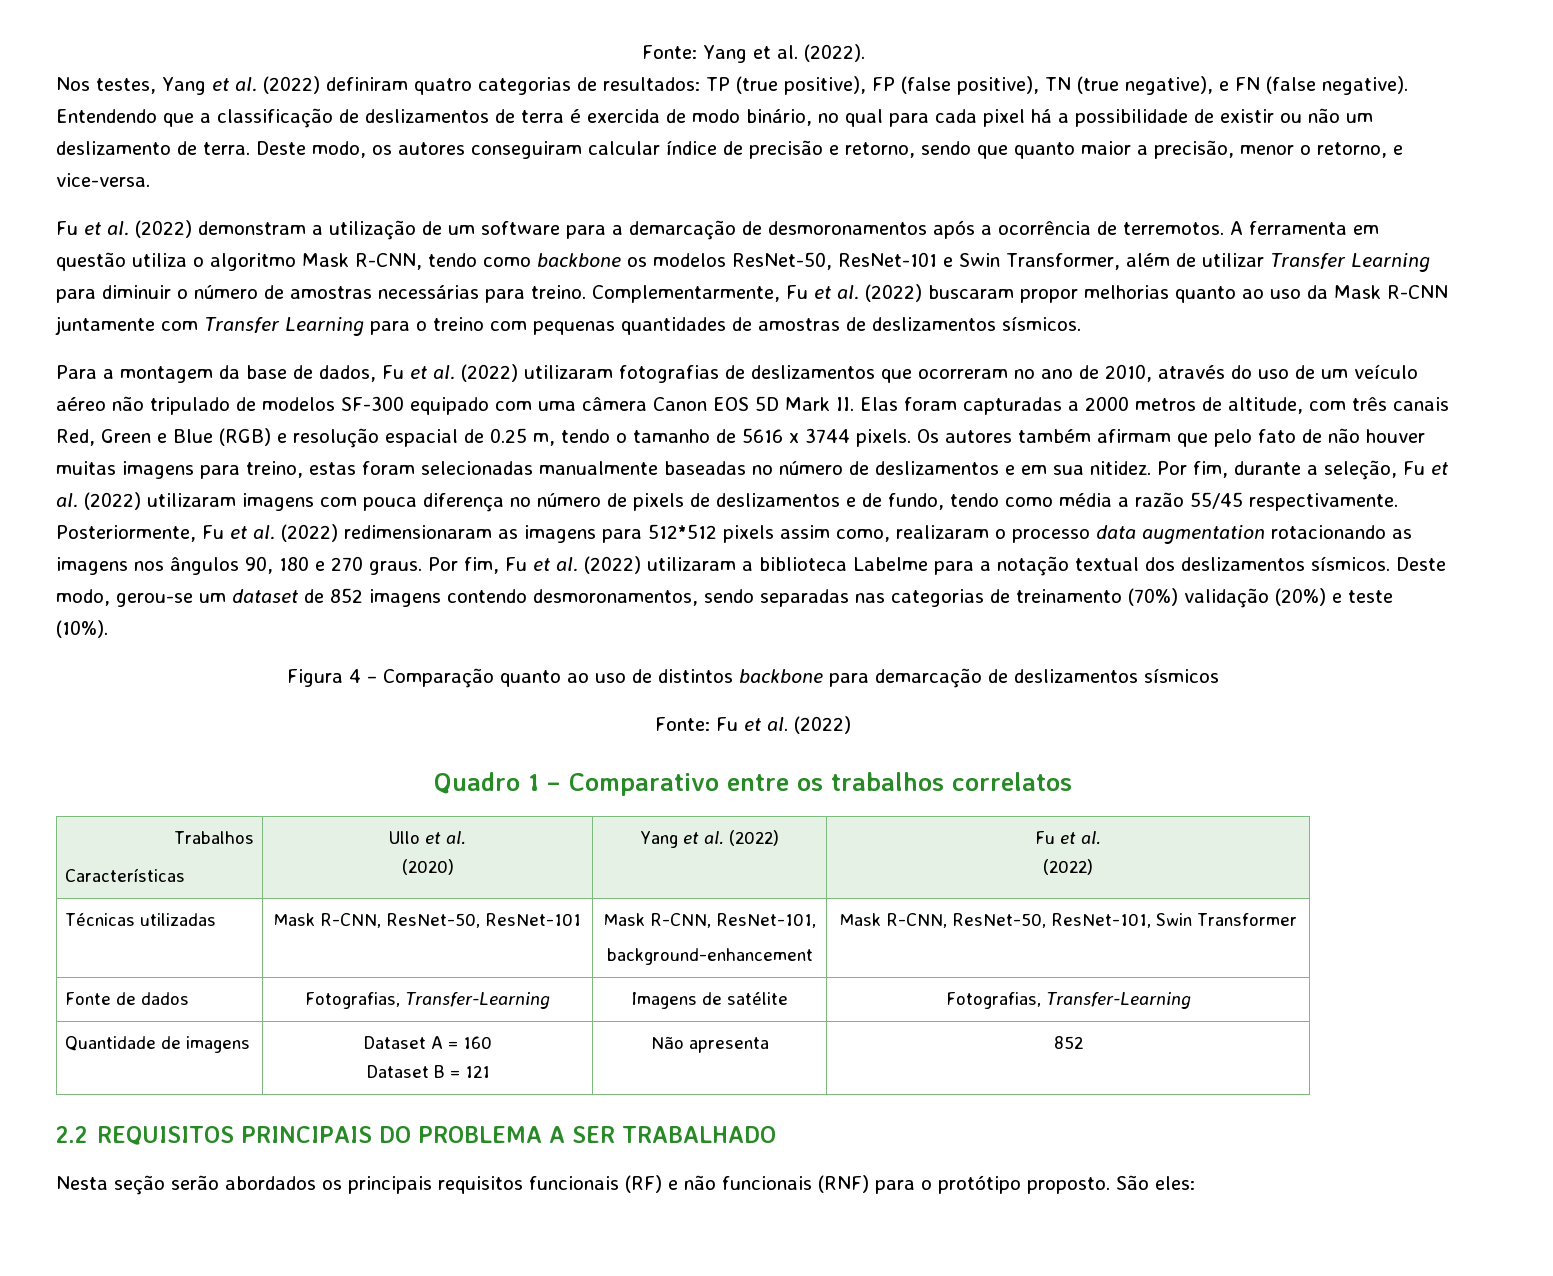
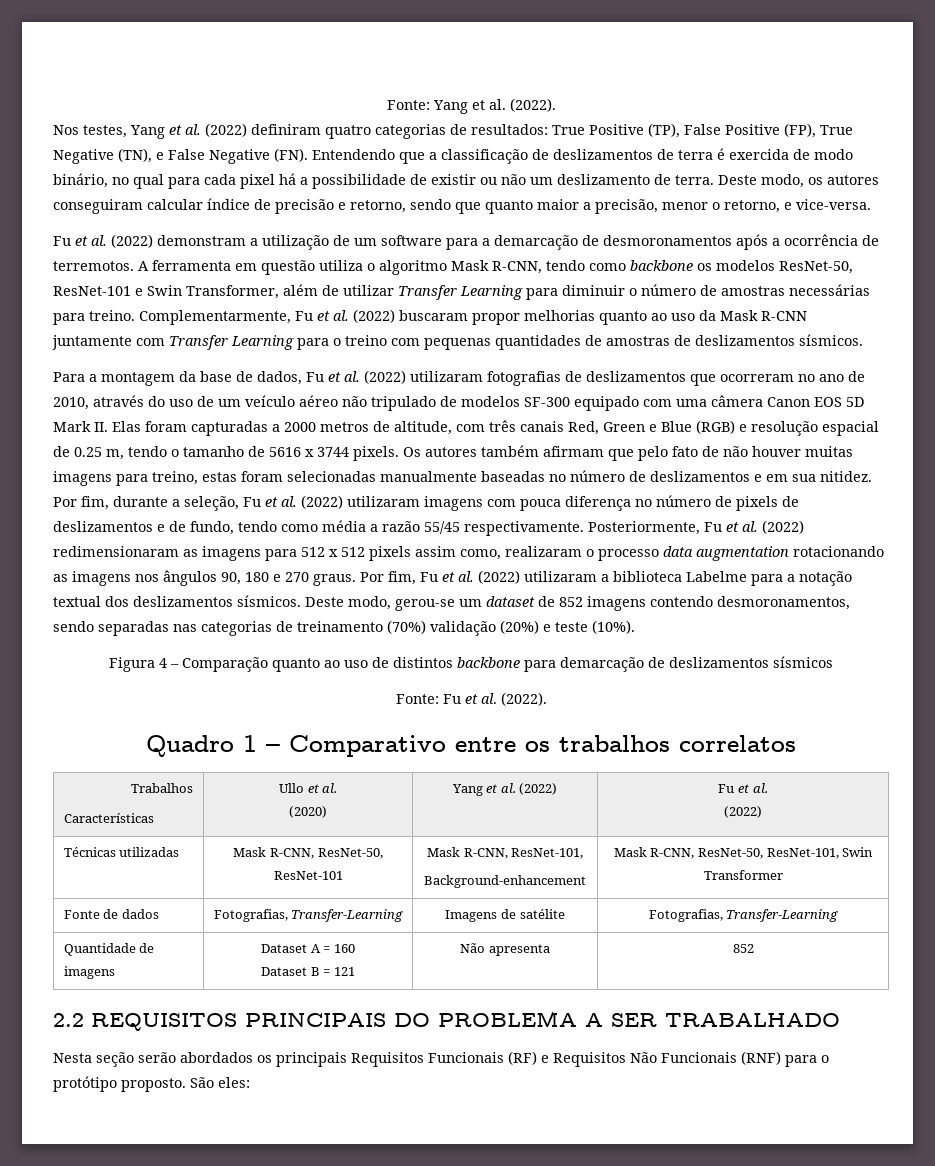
[705,76,1408,95] TP (true positive), FP (false positive), TN (true negative), e FN (false negative). -> [552,123,853,138] [53,148,308,164] True Positive (TP), False Positive (FP), True Negative (TN), e False Negative (FN).
[648,524,717,539] 512*512 -> [301,547,365,557] 512 x 512
[794,716,851,734] (2022) -> [500,692,547,706] (2022).
[606,948,813,965] background-enhancement -> [424,875,586,888] Background-enhancement
[438,1175,812,1194] requisitos funcionais (RF) e não funcionais -> [351,1051,737,1067] Requisitos Funcionais (RF) e Requisitos Não Funcionais

